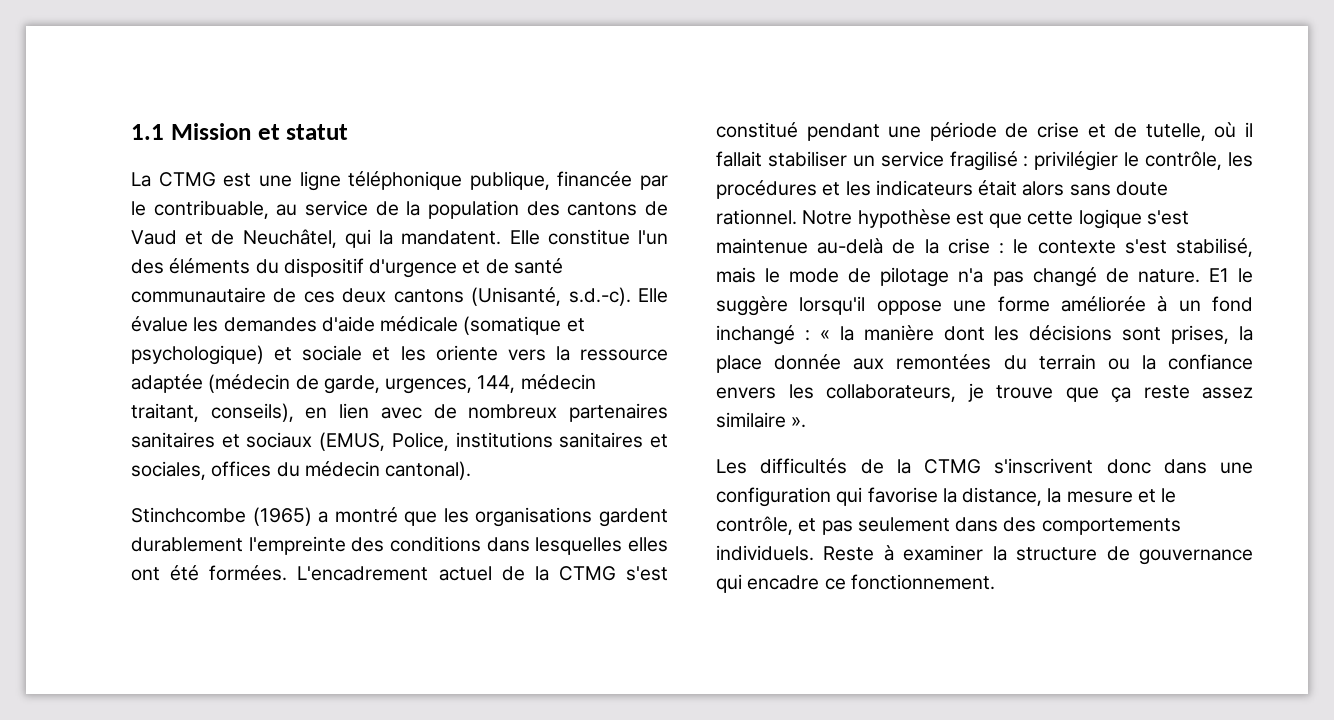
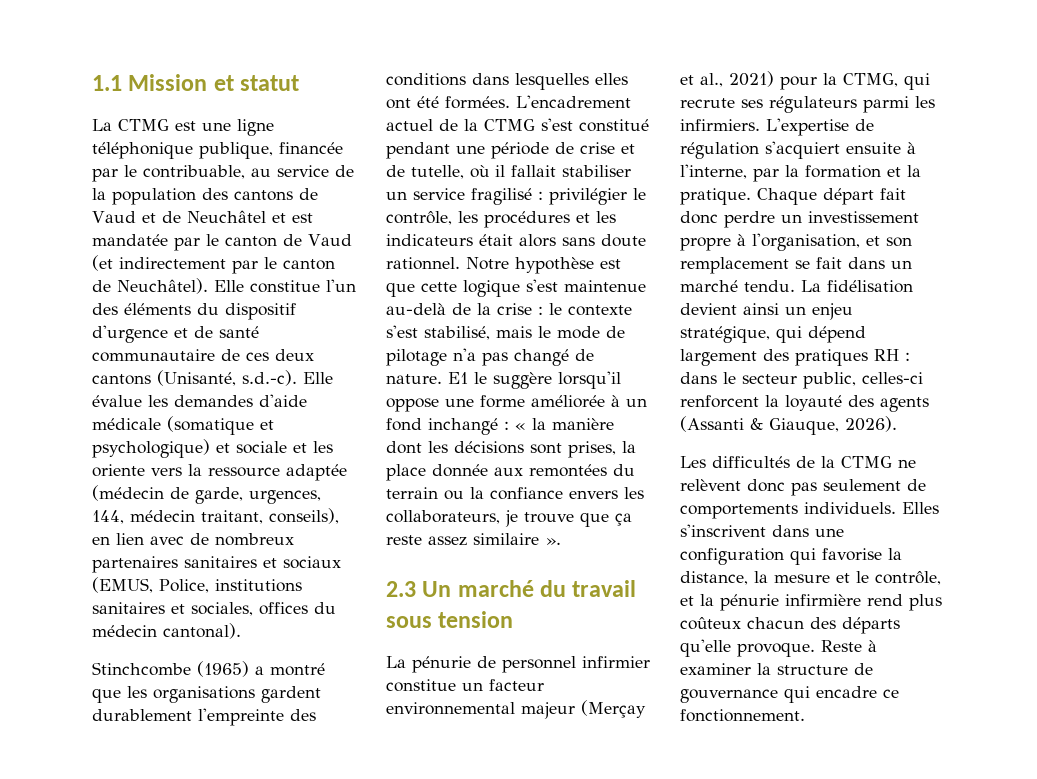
[242,229,502,248] Neuchâtel, qui la mandatent. -> [186,210,313,223] [92,234,352,251] [92,255,335,274] [92,278,208,294] Neuchâtel et est mandatée par le canton de Vaud (et indirectement par le canton de Neuchâtel).
(807, 422) none -> [386,580,637,597] [386,611,514,628] [386,656,650,673] [386,679,544,692] [386,700,646,719] [680,71,930,90] [680,96,935,113] [680,118,874,136] [680,141,916,159] [680,164,921,182] [680,188,906,205] [680,211,919,228] [680,233,912,251] [680,257,912,274] [680,280,913,293] [680,303,853,320] [680,326,866,343] [680,349,910,366] [680,372,923,389] [680,395,929,412] [680,416,897,435] // 2.3 Un marché du travail sous tension // La pénurie de personnel infirmier constitue un facteur environnemental majeur (Merçay et al., 2021) pour la CTMG, qui recrute ses régulateurs parmi les infirmiers. L'expertise de régulation s'acquiert ensuite à l'interne, par la formation et la pratique. Chaque départ fait donc perdre un investissement propre à l'organisation, et son remplacement se fait dans un marché tendu. La fidélisation devient ainsi un enjeu stratégique, qui dépend largement des pratiques RH : dans le secteur public, celles-ci renforcent la loyauté des agents (Assanti & Giauque, 2026).
[994,458,1151,474] s'inscrivent donc -> [898,459,916,468] [680,479,926,496] [680,502,939,519] [680,524,766,537] ne relèvent donc pas seulement de comportements individuels. Elles s'inscrivent
[821,517,1181,535] [716,545,814,561] pas seulement dans des comportements individuels. -> [700,594,942,611] [680,617,900,634] [680,639,815,657] la pénurie infirmière rend plus coûteux chacun des départs qu'elle provoque.

